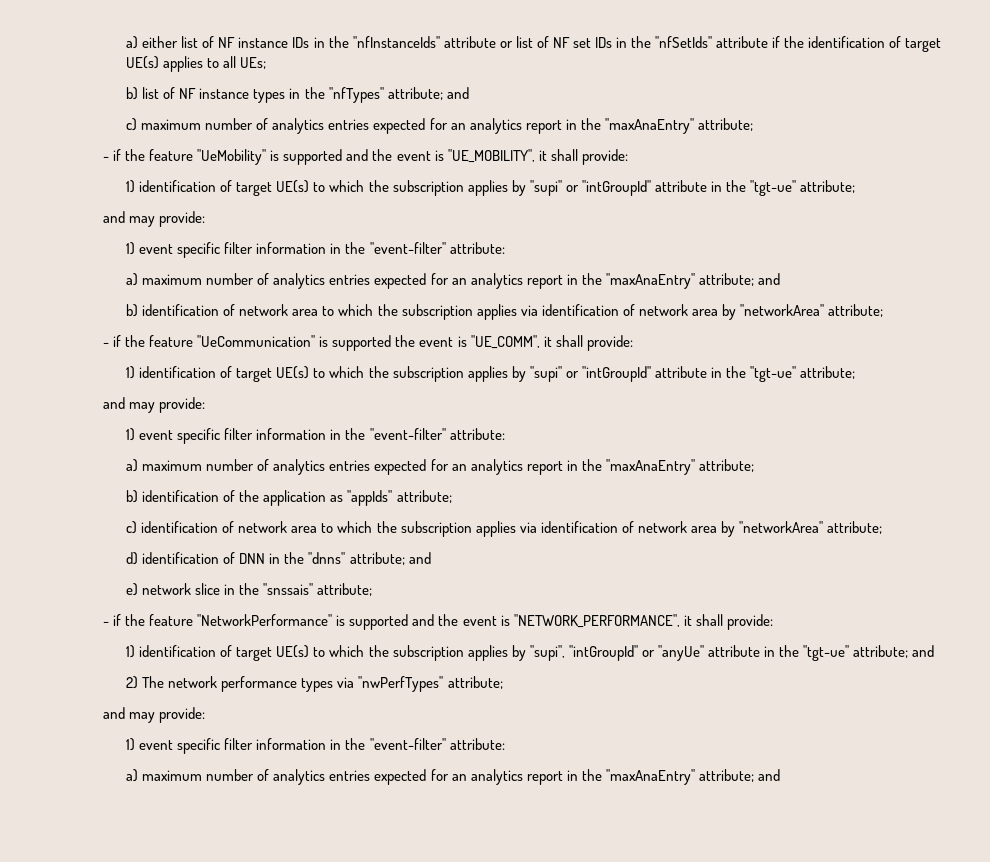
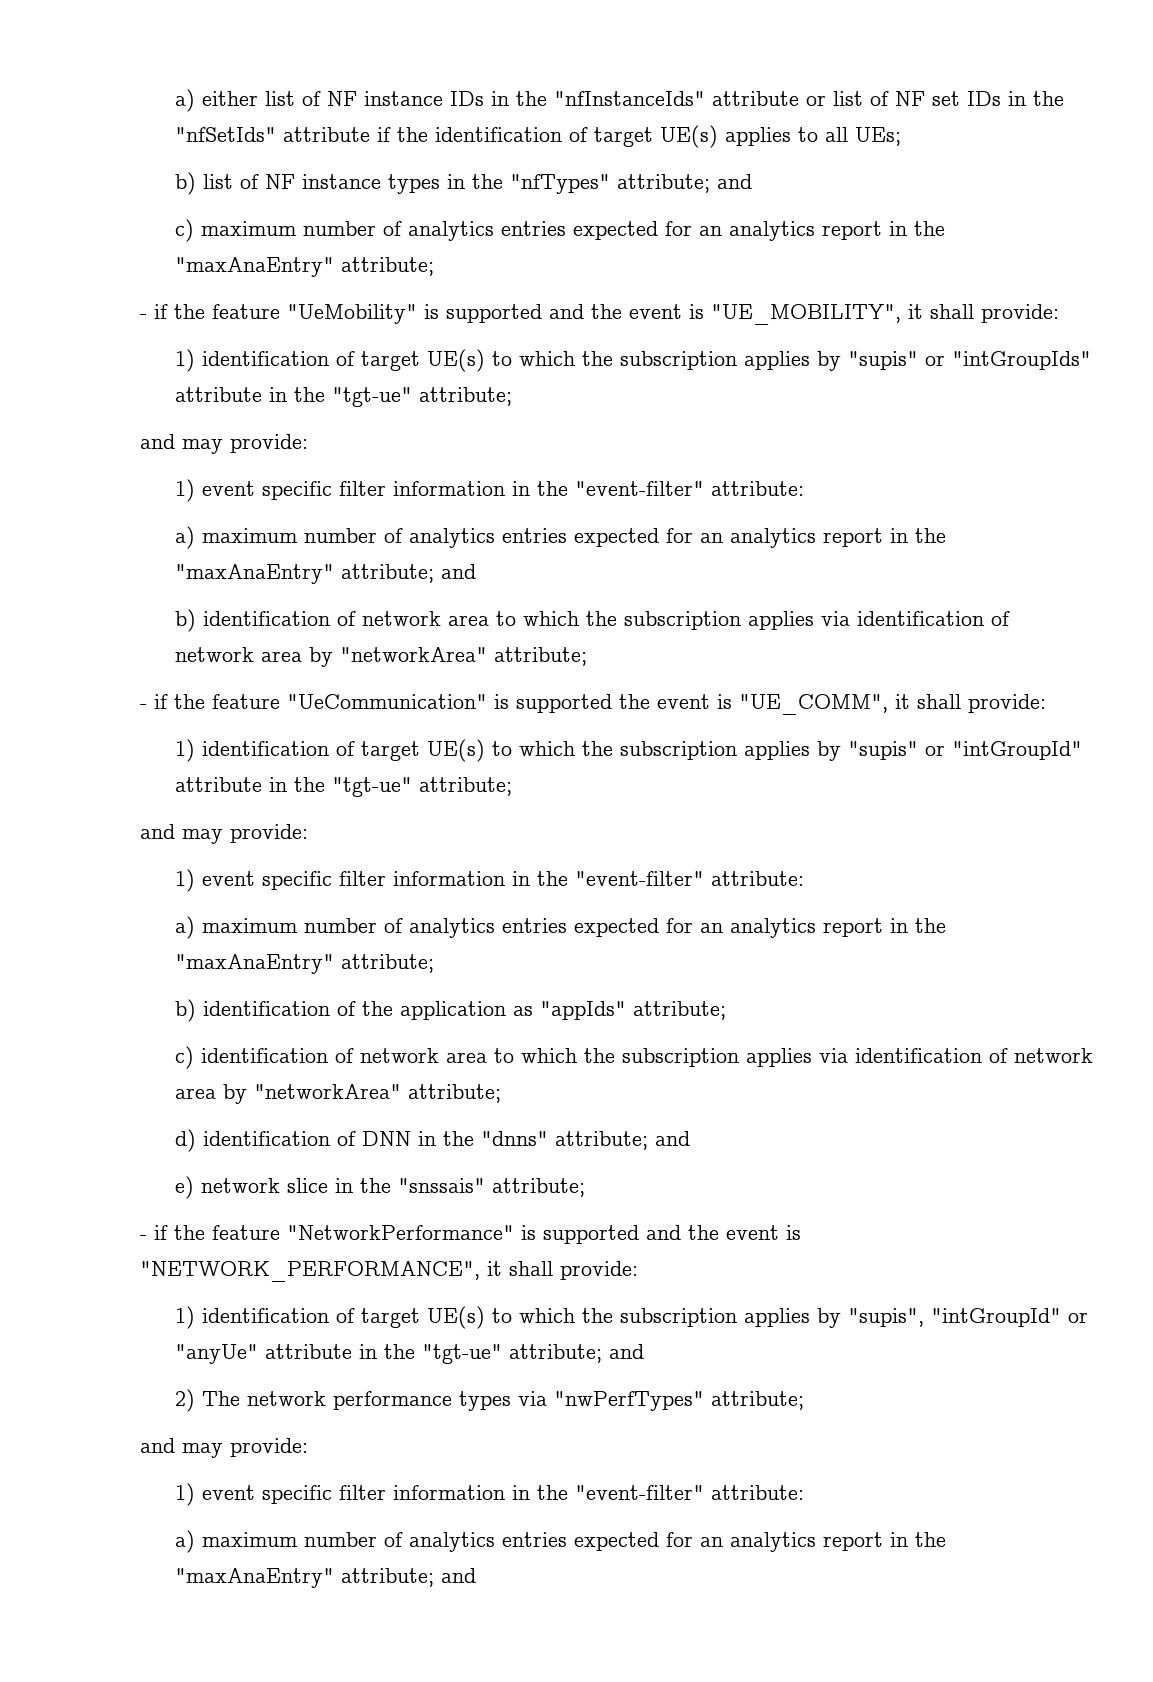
[529,180,651,196] "supi" or "intGroupId" -> [847,351,1091,370] "supis" or "intGroupIds"
[529,366,562,382] "supi" -> [847,741,918,760] "supis"
[529,645,565,661] "supi", -> [847,1308,924,1327] "supis",

